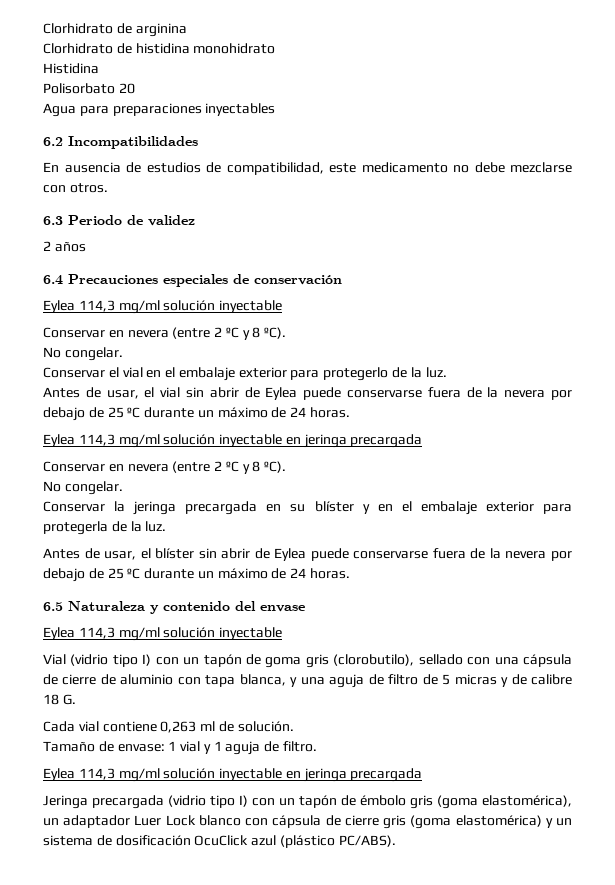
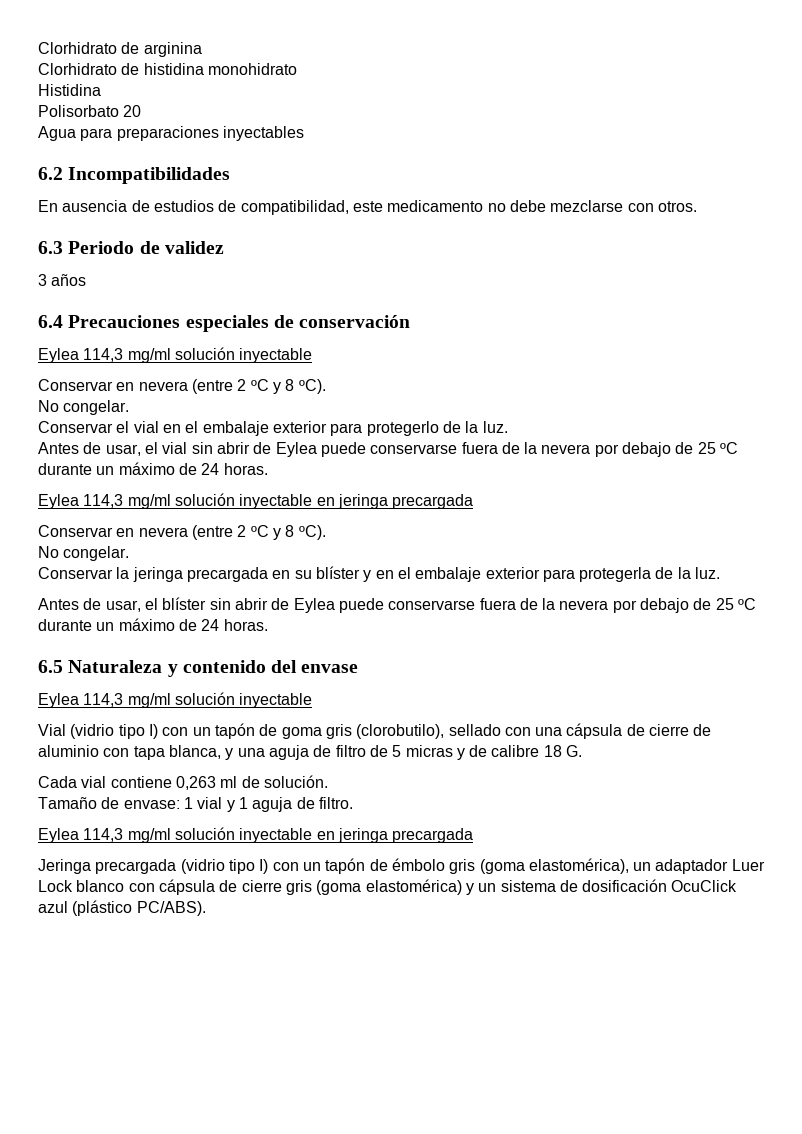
[43,241,51,251] 2 -> [38,274,47,286] 3

